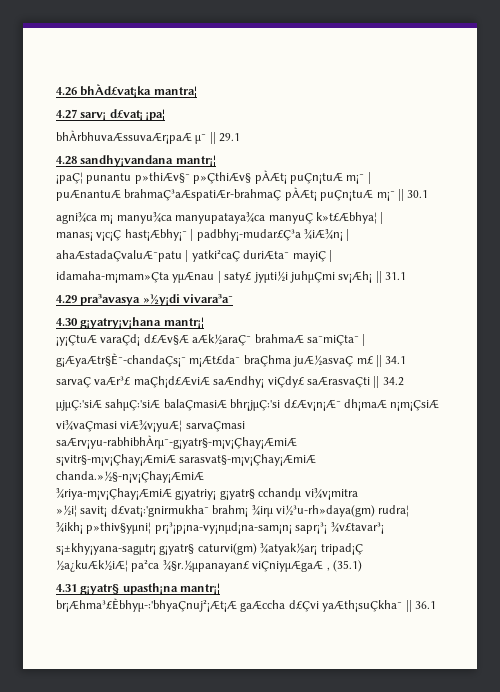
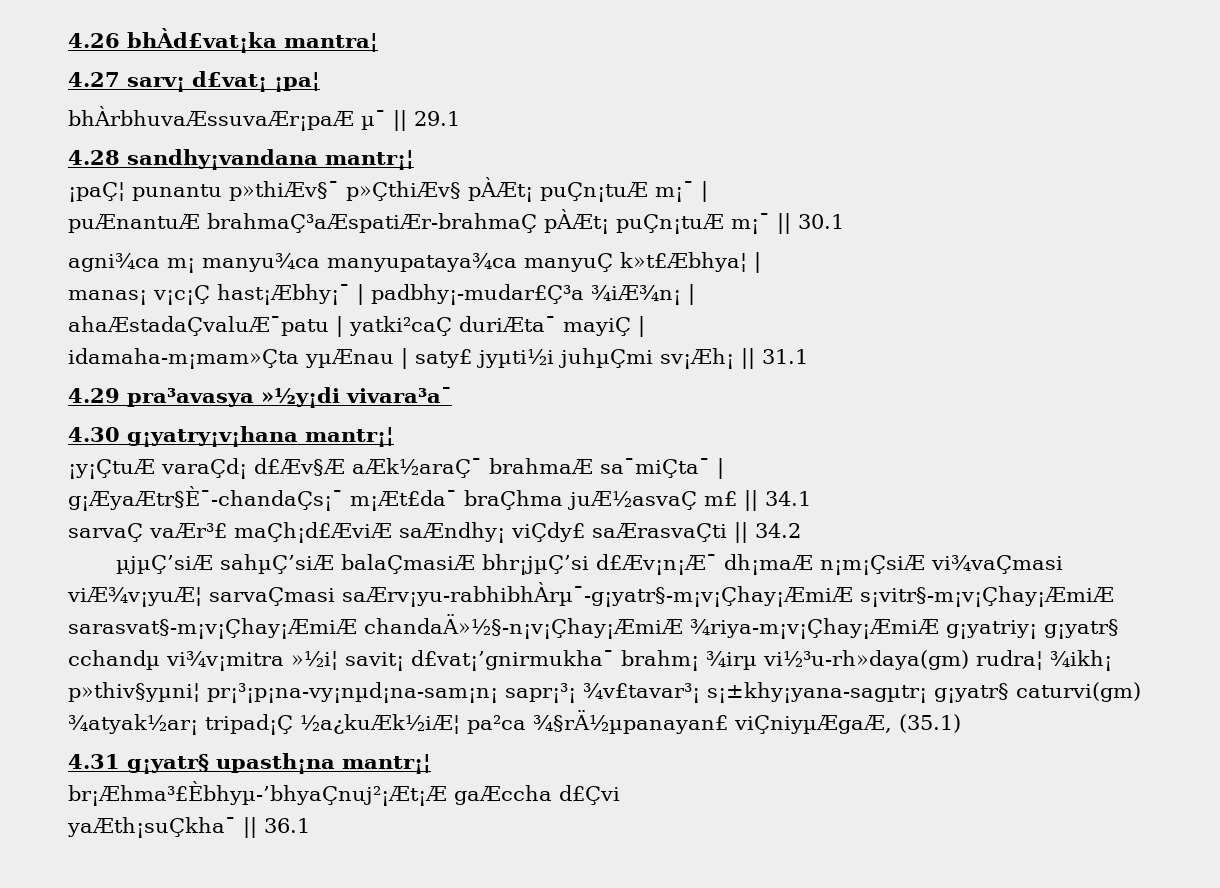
[56,399,281,411] µjµÇ:'siÆ sahµÇ:'siÆ balaÇmasiÆ bhr¡jµÇ:'si -> [116,554,590,575] µjµÇ’siÆ sahµÇ’siÆ balaÇmasiÆ bhr¡jµÇ’si
(440, 405) // -> (926, 565) none
(297, 442) // -> (853, 594) none
[56,471,204,483] chanda.»½§-n¡v¡Çhay¡ÆmiÆ // -> [364,614,683,639] chandaÄ»½§-n¡v¡Çhay¡ÆmiÆ
(358, 494) // -> (284, 661) none
[110,505,209,517] d£vat¡:'gnirmukha¯ -> [411,650,614,671] d£vat¡’gnirmukha¯
(410, 511) // -> (1043, 660) none
(384, 528) // -> (700, 693) none
(363, 549) // -> (293, 724) none
[162,560,330,572] ¾§r.½µpanayan£ viÇniyµÆgaÆ , -> [533,710,892,734] ¾§rÄ½µpanayan£ viÇniyµÆgaÆ,
[56,598,237,612] br¡Æhma³£Èbhyµ-:'bhyaÇnuj²¡Æt¡Æ -> [68,781,447,806] br¡Æhma³£Èbhyµ-’bhyaÇnuj²¡Æt¡Æ
(319, 606) none -> (620, 795) //

